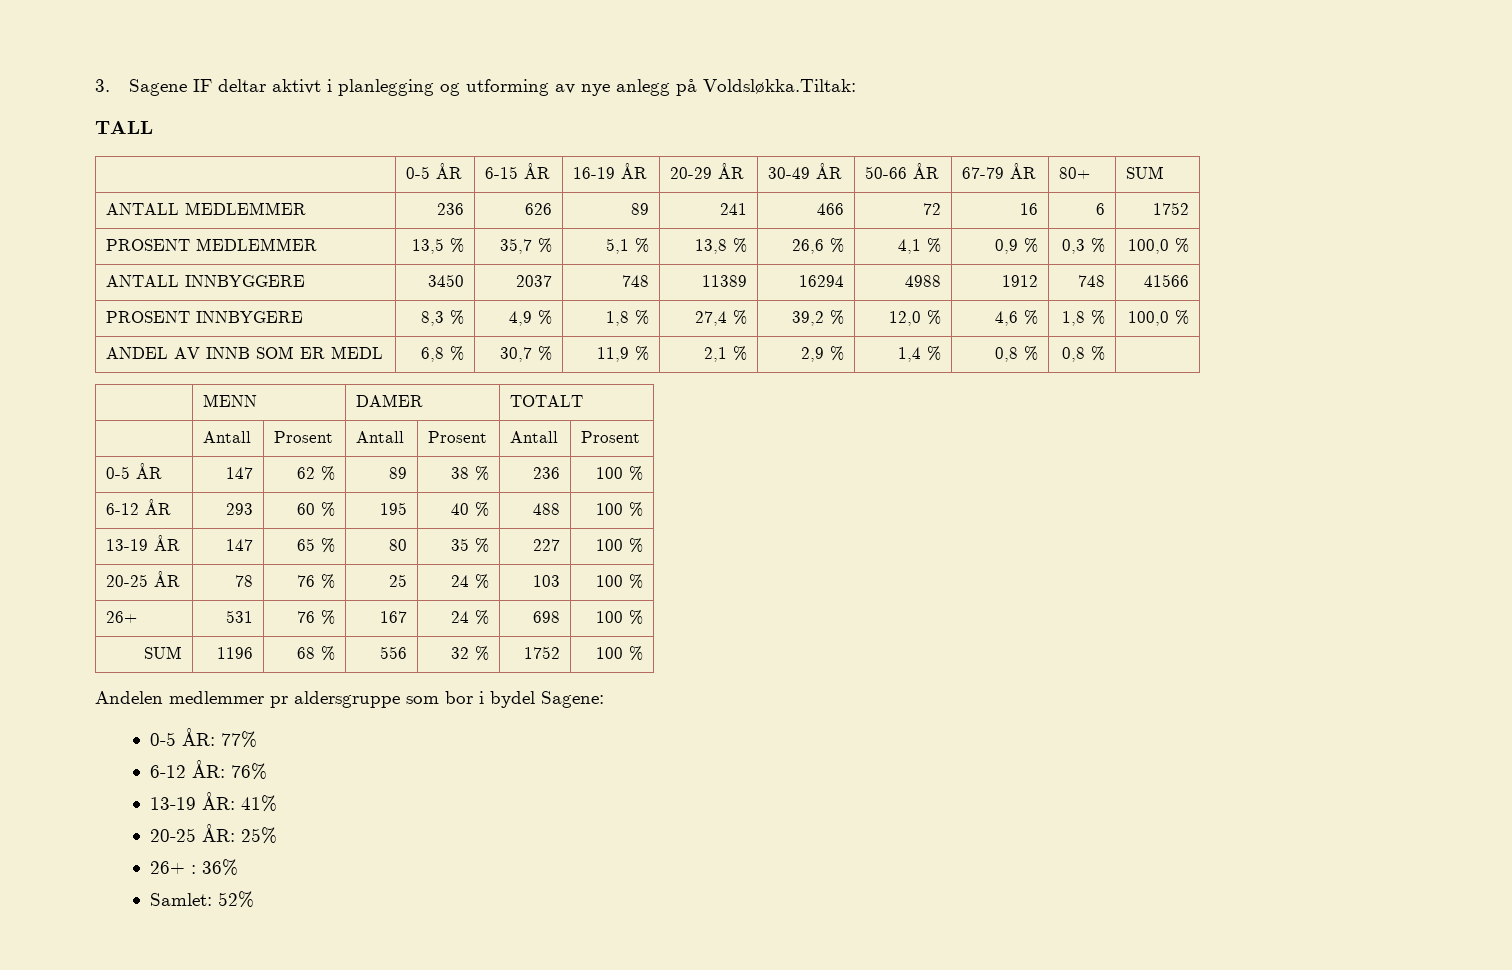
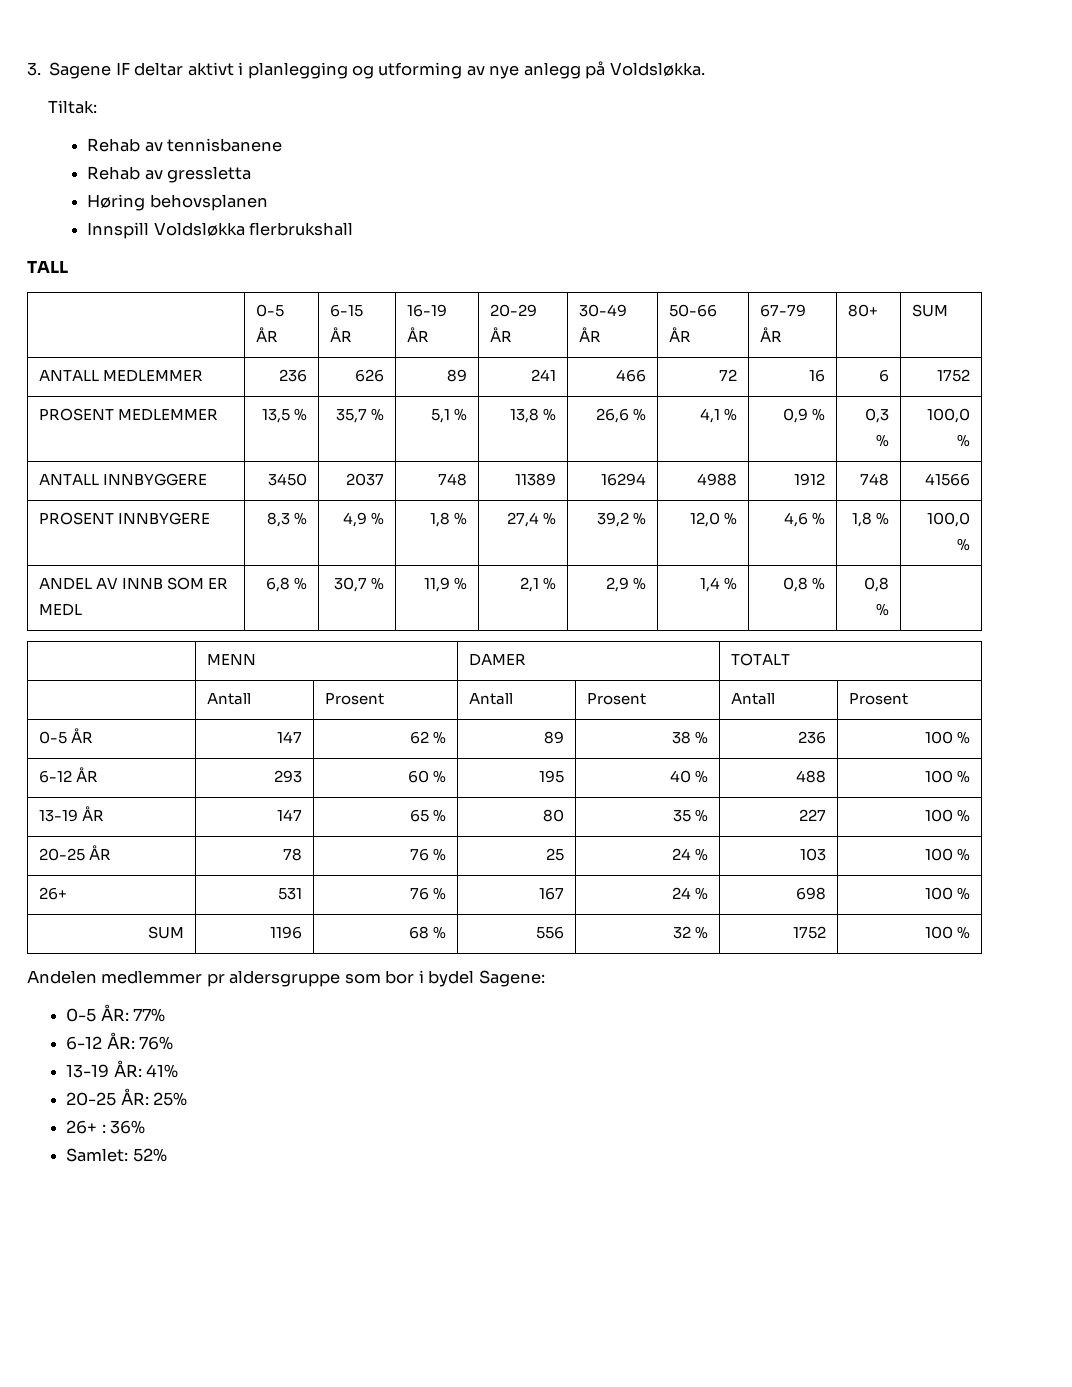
[702,79,856,94] Voldsløkka.Tiltak: -> [609,62,705,76] [47,100,97,114] [87,138,283,152] [87,166,252,183] [87,194,268,211] [87,222,354,239] Voldsløkka. // Tiltak: // Rehab av tennisbanene // Rehab av gressletta // Høring behovsplanen // Innspill Voldsløkka flerbrukshall

